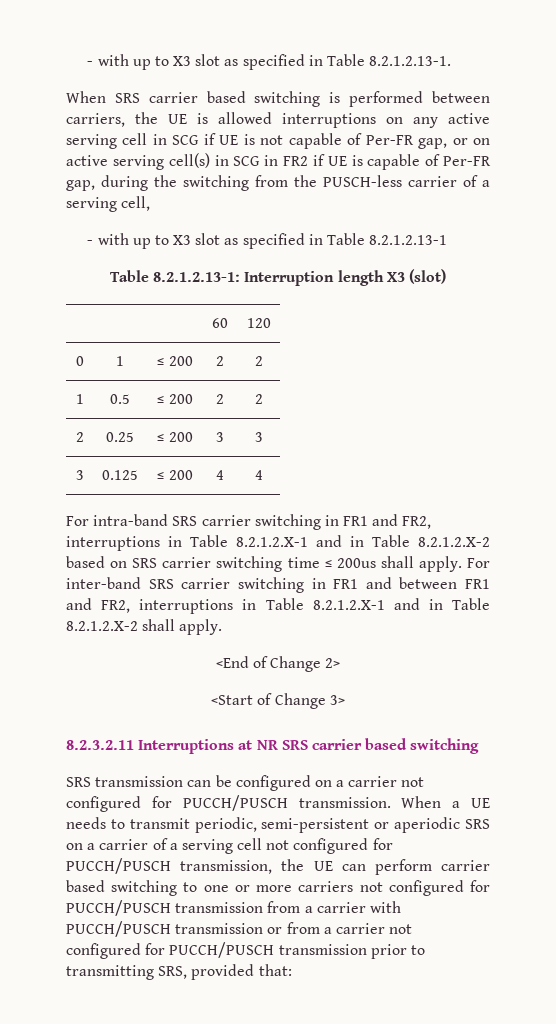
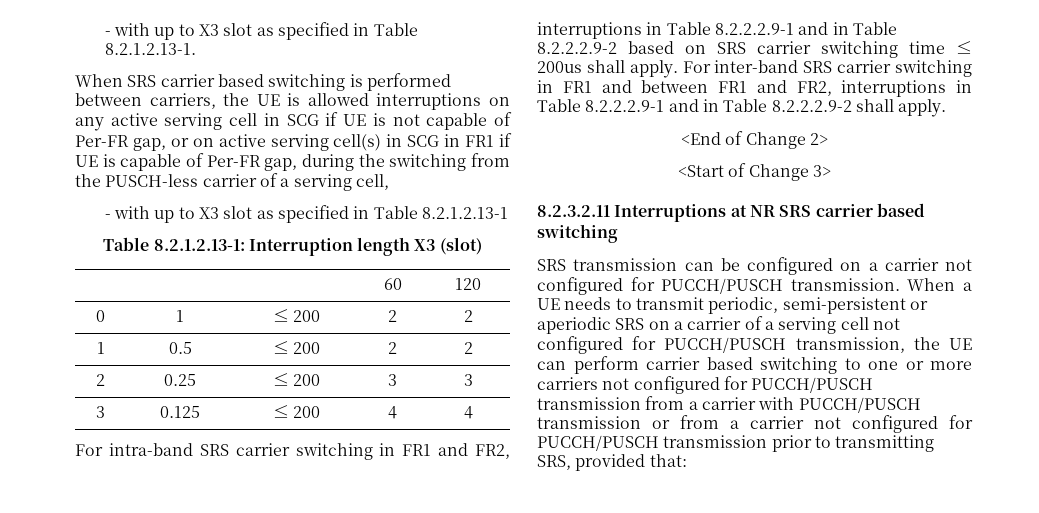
[283,156,308,166] FR2 -> [465,135,495,147] FR1
[236,535,490,547] 8.2.1.2.X-1 and in Table 8.2.1.2.X-2 -> [714,22,897,35] [537,42,617,54] 8.2.2.2.9-1 and in Table 8.2.2.2.9-2
[312,598,490,610] [66,621,138,631] 8.2.1.2.X-1 and in Table 8.2.1.2.X-2 -> [585,99,852,112] 8.2.2.2.9-1 and in Table 8.2.2.2.9-2

